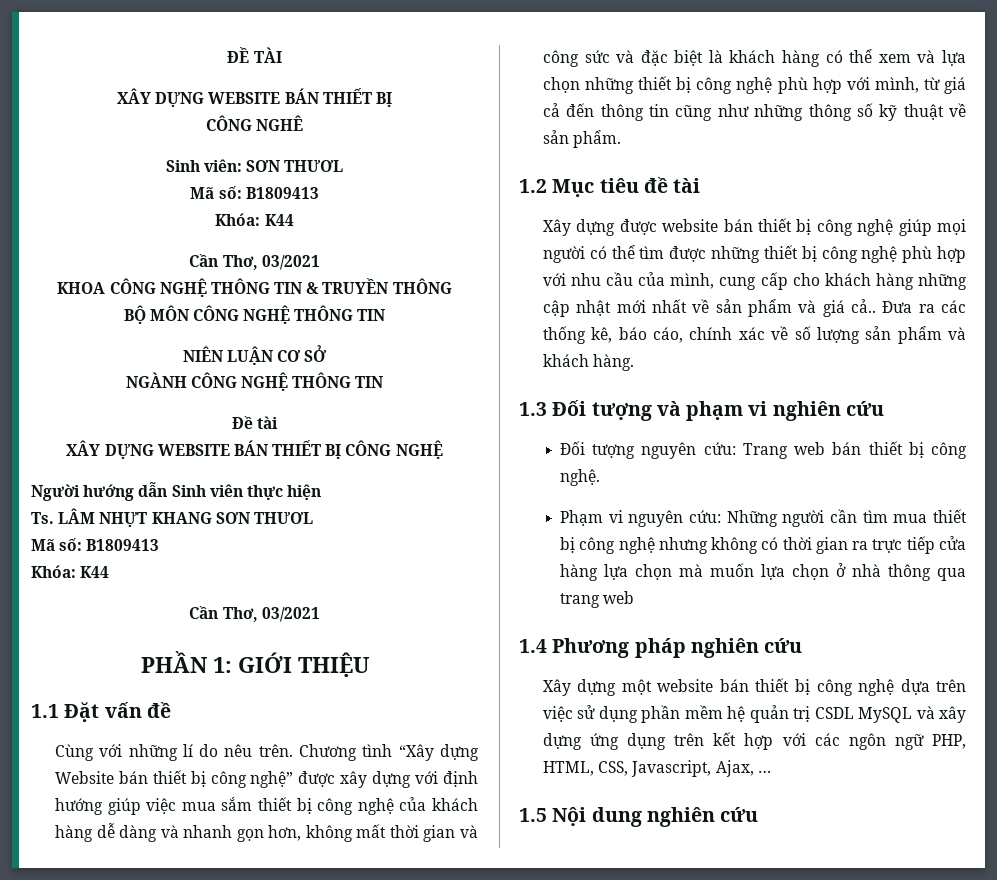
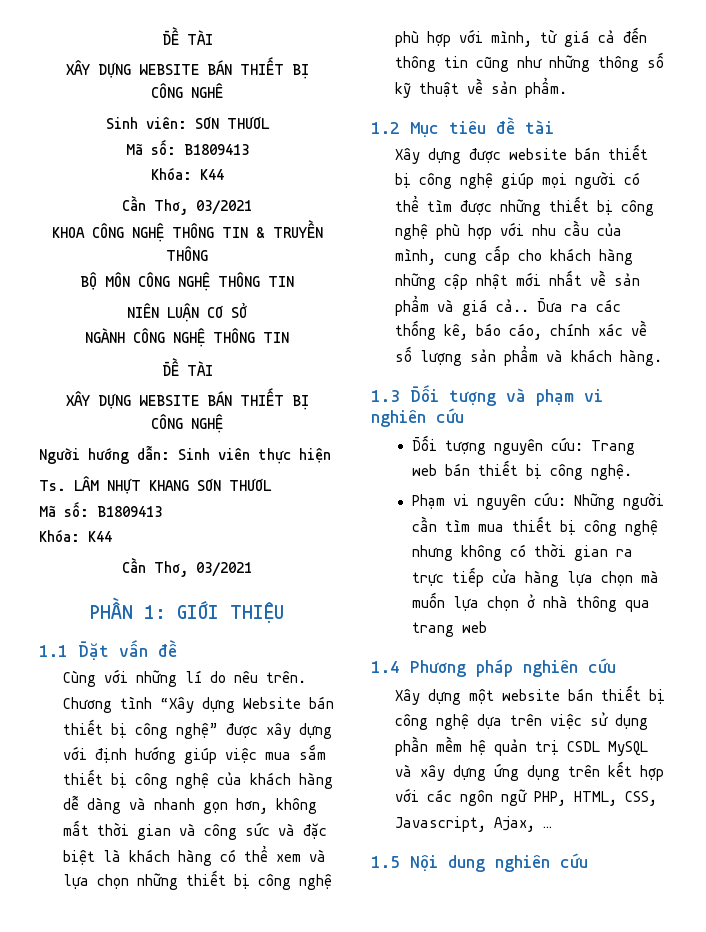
[231,416,279,429] [66,440,342,459] Đề tài // XÂY DỰNG WEBSITE BÁN THIẾT BỊ -> [161,358,213,376] [65,388,309,410] ĐỀ TÀI // XÂY DỰNG WEBSITE BÁN THIẾT BỊ //
[138,482,168,497] dẫn -> [137,445,170,460] dẫn:

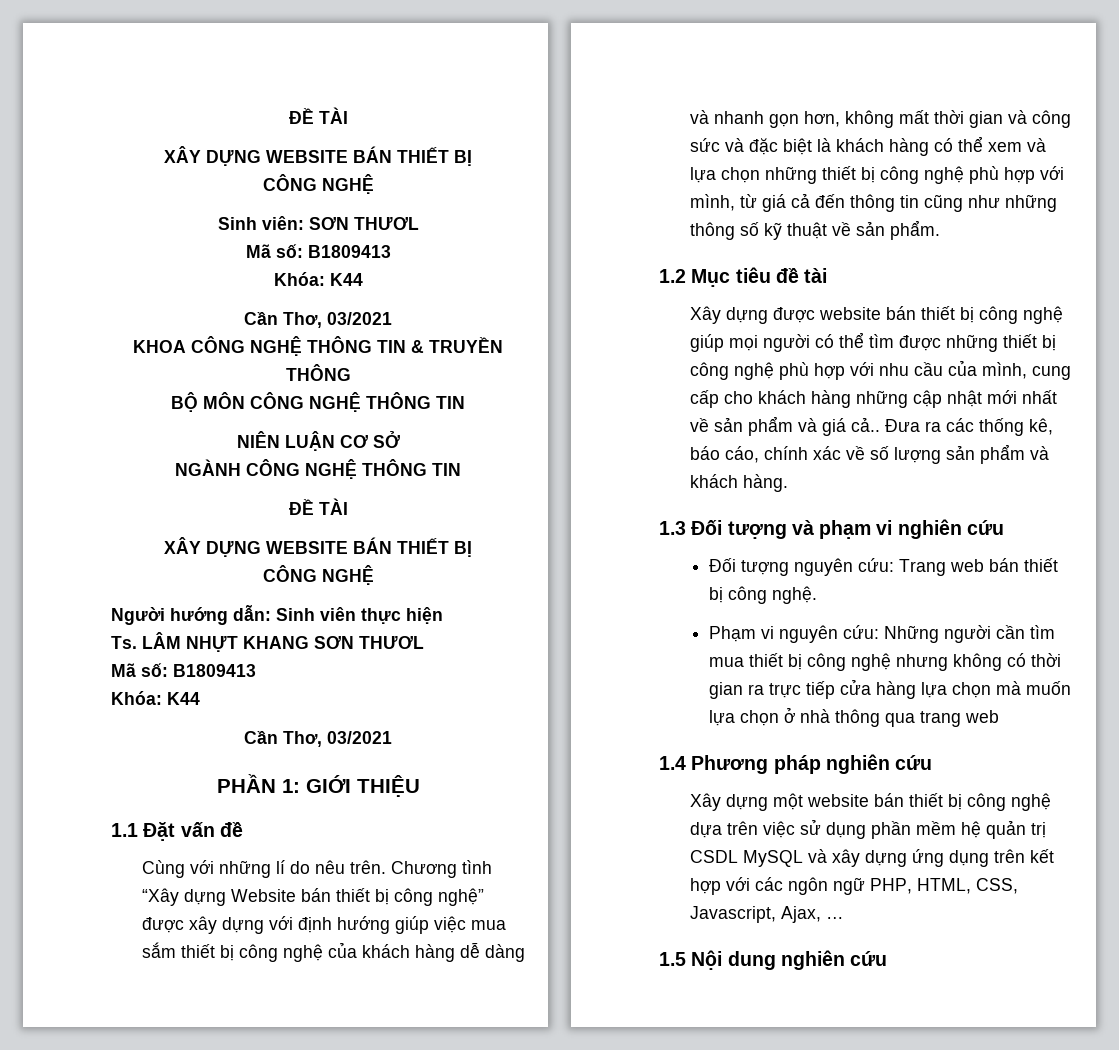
[161,27,213,45] [65,57,309,79] [151,83,223,98] ĐỀ TÀI // XÂY DỰNG WEBSITE BÁN THIẾT BỊ // CÔNG NGHÊ -> [288,107,348,124] [164,146,472,166] [262,174,374,194] ĐỀ TÀI // XÂY DỰNG WEBSITE BÁN THIẾT BỊ // CÔNG NGHỆ

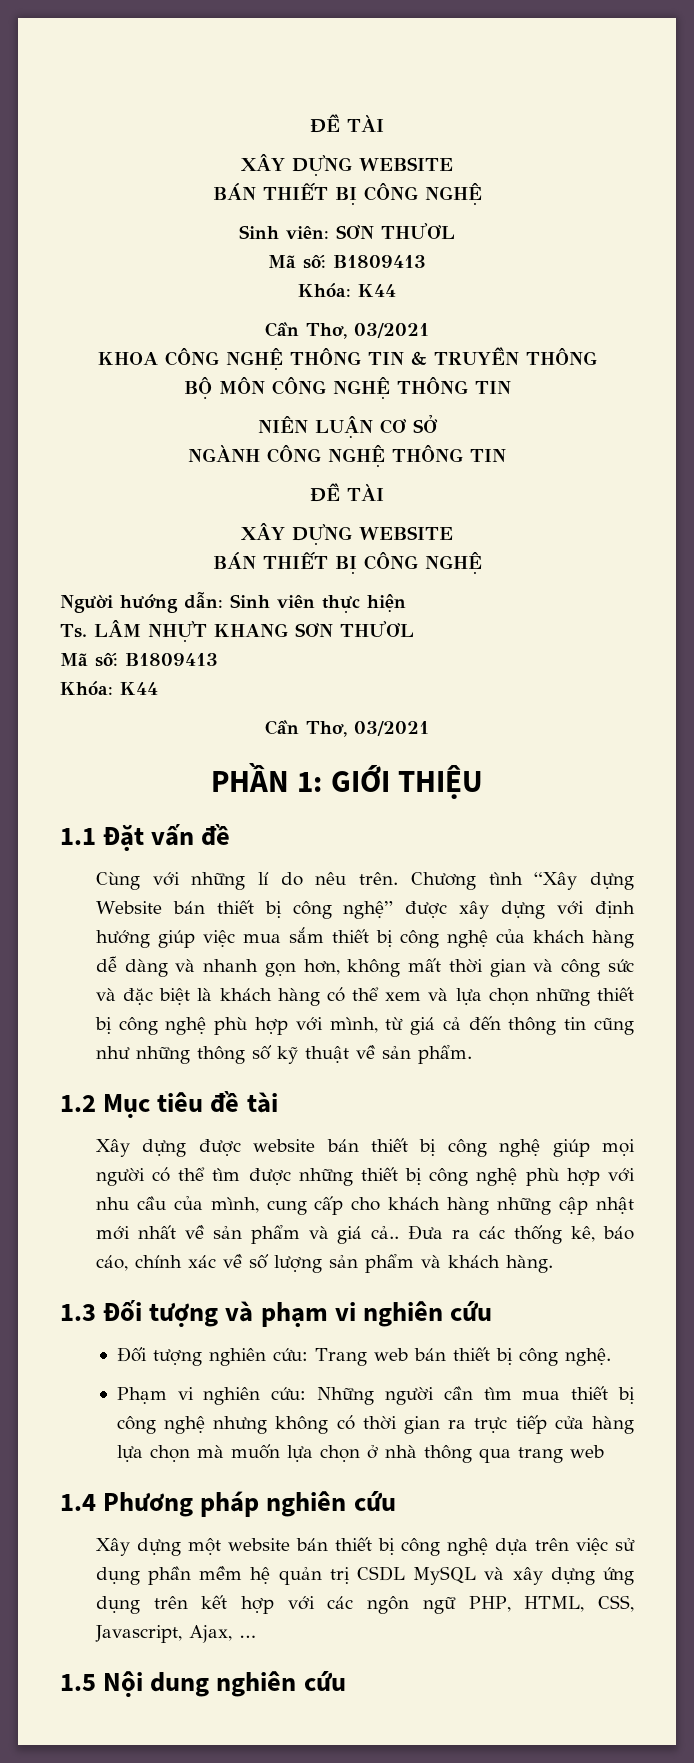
[288,107,348,124] [164,146,472,166] ĐỀ TÀI // XÂY DỰNG WEBSITE BÁN THIẾT BỊ // -> [310,114,384,133] [241,154,453,176] [212,183,357,205] ĐỀ TÀI // XÂY DỰNG WEBSITE // BÁN THIẾT BỊ
[353,537,472,557] BÁN THIẾT BỊ // -> [212,552,357,574] // BÁN THIẾT BỊ
[794,558,854,576] nguyên -> [208,1348,266,1366] nghiên
[779,625,839,643] nguyên -> [203,1387,261,1405] nghiên

